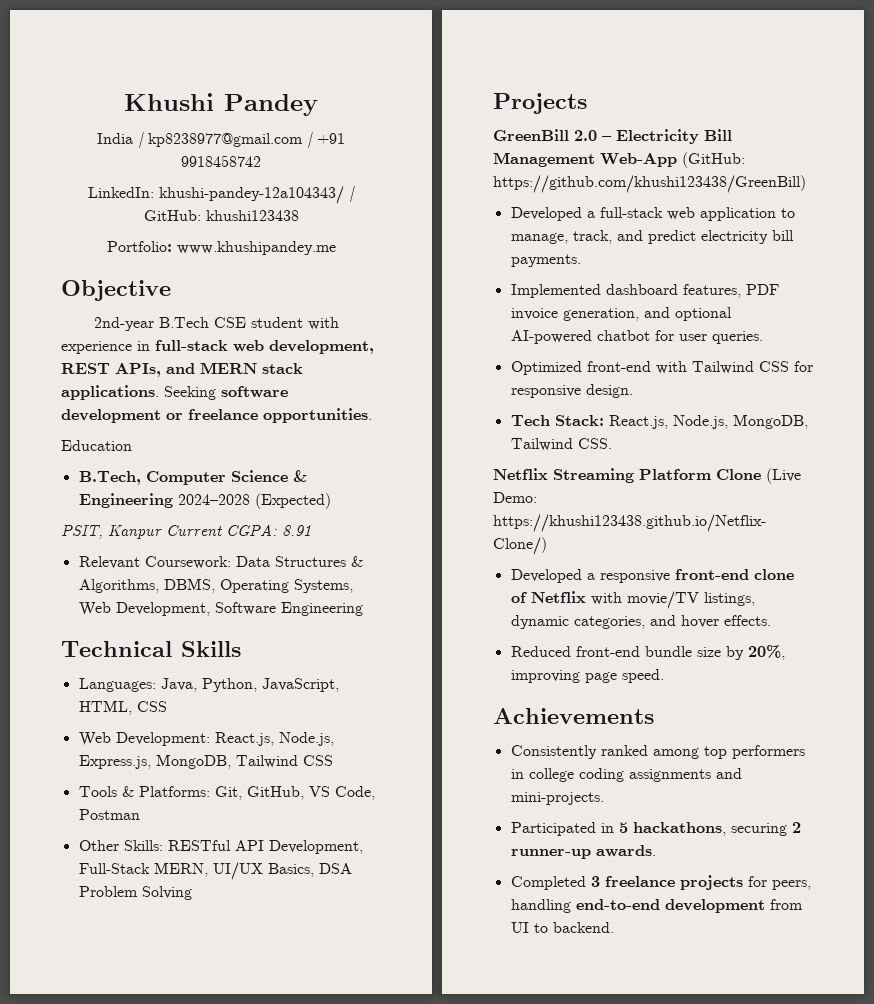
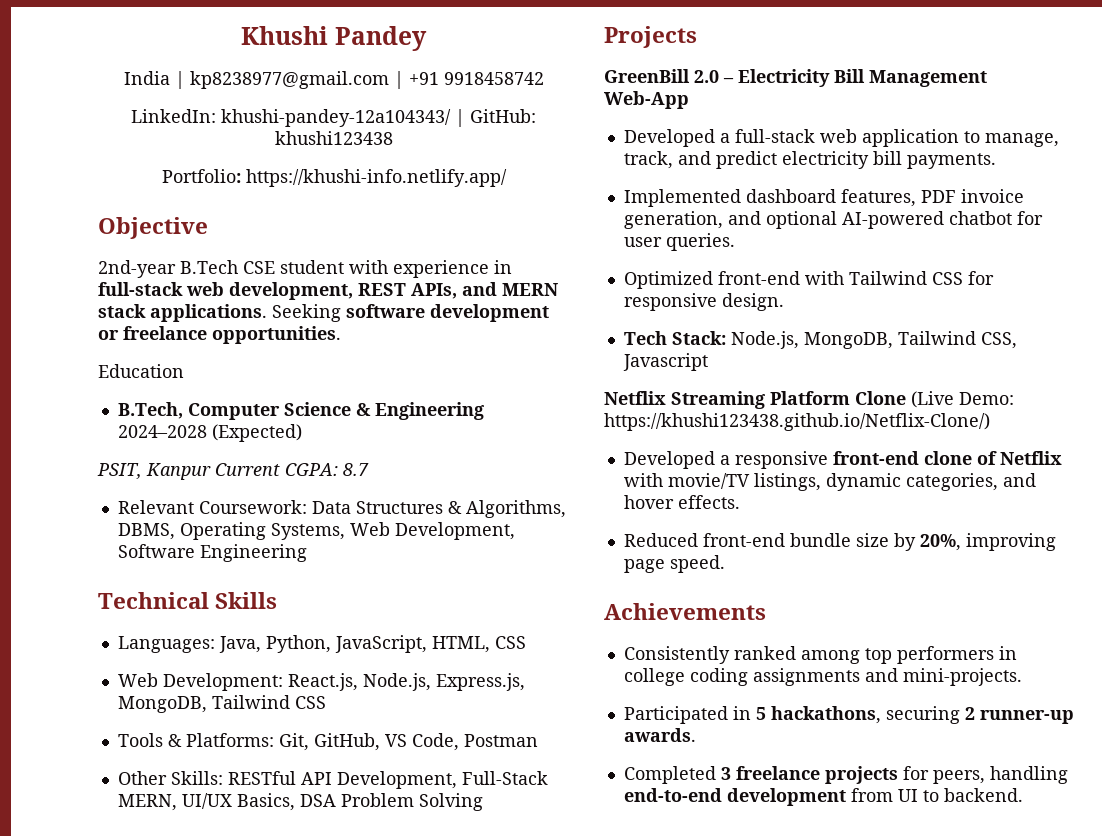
[176,241,336,255] www.khushipandey.me -> [245,169,507,187] https://khushi-info.netlify.app/
[282,525,311,536] 8.91 -> [343,463,369,476] 8.7
[682,152,745,168] [493,175,806,193] (GitHub: https://github.com/khushi123438/GreenBill) -> (689, 100) none
[608,415,668,429] React.js, -> (726, 338) none
[577,438,612,449] CSS. -> [980,332,1017,349] [622,353,708,371] CSS, Javascript

